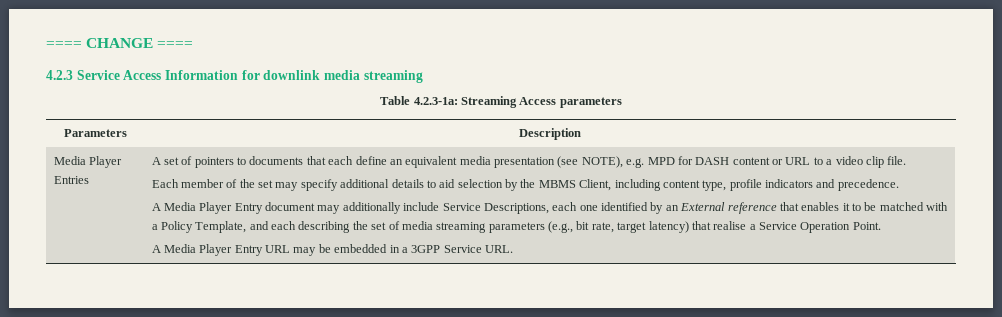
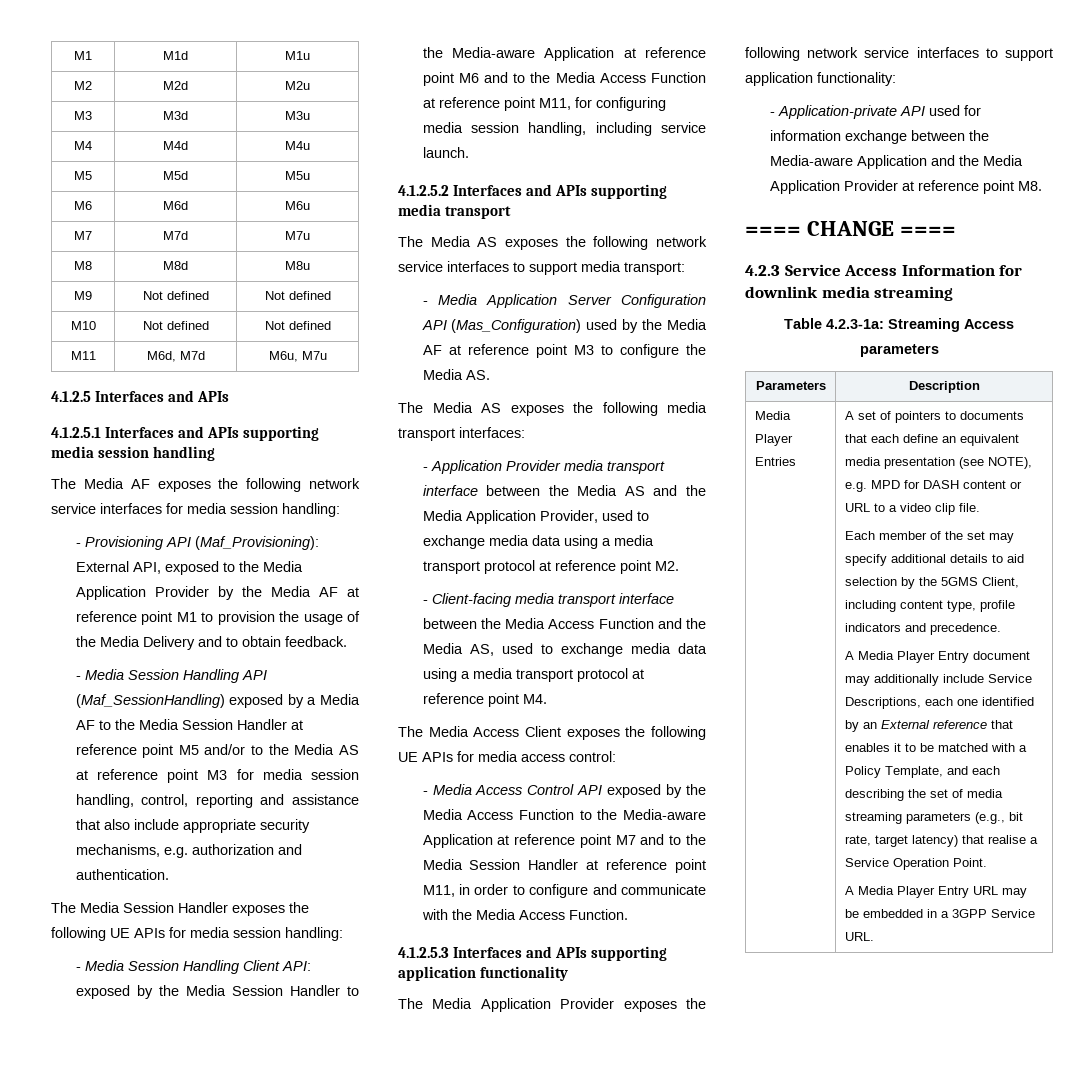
(46, 44) none -> [74,51,92,60] [163,51,188,60] [285,51,310,60] [74,81,92,90] [163,81,188,90] [285,81,310,90] [74,111,92,120] [163,111,188,120] [285,111,310,120] [74,141,92,150] [163,141,188,150] [285,141,310,150] [74,171,92,180] [163,171,188,180] [285,171,310,180] [74,201,92,210] [163,201,188,210] [285,201,310,210] [74,231,92,240] [163,231,188,240] [285,231,310,240] [74,261,92,270] [163,261,188,270] [285,261,310,270] [74,291,92,300] [142,291,209,300] [264,291,331,300] [70,321,96,330] [142,321,209,330] [264,321,331,330] [70,351,96,360] [146,351,205,362] [268,351,327,362] [51,390,229,402] [51,426,319,441] [51,446,215,461] [51,478,360,492] [51,503,340,517] [75,536,319,550] [75,561,303,575] [75,586,359,600] [75,611,360,625] [75,636,347,650] [75,669,267,683] [75,694,360,708] [75,719,303,730] [75,744,360,758] [75,769,359,783] [75,794,359,808] [75,819,310,833] [75,844,302,858] [75,869,169,880] [51,902,309,916] [51,927,343,941] [75,960,311,974] [75,985,359,999] [422,47,706,61] [422,72,706,86] [422,97,666,111] [422,122,706,136] [422,147,469,158] [398,184,667,199] [398,204,511,219] [398,236,707,250] [398,261,685,275] [422,294,706,308] [421,319,707,333] [422,344,706,358] [422,369,490,380] [398,402,707,416] [398,427,525,441] [422,460,665,474] [422,485,706,496] [422,510,649,524] [422,535,654,549] [422,560,679,574] [422,593,674,607] [422,618,706,629] [422,643,707,657] [422,668,644,682] [422,693,547,707] [398,726,706,740] [398,751,616,762] [422,784,706,798] [422,809,706,820] [422,834,706,848] [422,859,706,873] [422,884,706,898] [421,909,628,920] [398,946,667,961] [398,966,568,981] [398,998,706,1012] [745,47,1053,61] [745,72,896,86] [769,105,981,119] [769,130,989,144] [769,155,1023,169] [769,180,1042,194] M1 | M1d | M1u // M2 | M2d | M2u // M3 | M3d | M3u // M4 | M4d | M4u // M5 | M5d | M5u // M6 | M6d | M6u // M7 | M7d | M7u // M8 | M8d | M8u // M9 | Not defined | Not defined // M10 | Not defined | Not defined // M11 | M6d, M7d | M6u, M7u // 4.1.2.5 Interfaces and APIs // 4.1.2.5.1 Interfaces and APIs supporting media session handling // The Media AF exposes the following network service interfaces for media session handling: // - Provisioning API (Maf_Provisioning): External API, exposed to the Media Application Provider by the Media AF at reference point M1 to provision the usage of the Media Delivery and to obtain feedback. // - Media Session Handling API (Maf_SessionHandling) exposed by a Media AF to the Media Session Handler at reference point M5 and/or to the Media AS at reference point M3 for media session handling, control, reporting and assistance that also include appropriate security mechanisms, e.g. authorization and authentication. // The Media Session Handler exposes the following UE APIs for media session handling: // - Media Session Handling Client API: exposed by the Media Session Handler to the Media-aware Application at reference point M6 and to the Media Access Function at reference point M11, for configuring media session handling, including service launch. // 4.1.2.5.2 Interfaces and APIs supporting media transport // The Media AS exposes the following network service interfaces to support media transport: // - Media Application Server Configuration API (Mas_Configuration) used by the Media AF at reference point M3 to configure the Media AS. // The Media AS exposes the following media transport interfaces: // - Application Provider media transport interface between the Media AS and the Media Application Provider, used to exchange media data using a media transport protocol at reference point M2. // - Client-facing media transport interface between the Media Access Function and the Media AS, used to exchange media data using a media transport protocol at reference point M4. // The Media Access Client exposes the following UE APIs for media access control: // - Media Access Control API exposed by the Media Access Function to the Media-aware Application at reference point M7 and to the Media Session Handler at reference point M11, in order to configure and communicate with the Media Access Function. // 4.1.2.5.3 Interfaces and APIs supporting application functionality // The Media Application Provider exposes the following network service interfaces to support application functionality: // - Application-private API used for information exchange between the Media-aware Application and the Media Application Provider at reference point M8. //
[538,180,576,188] MBMS -> [940,577,978,586] 5GMS

